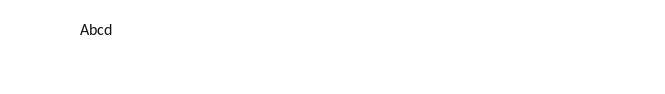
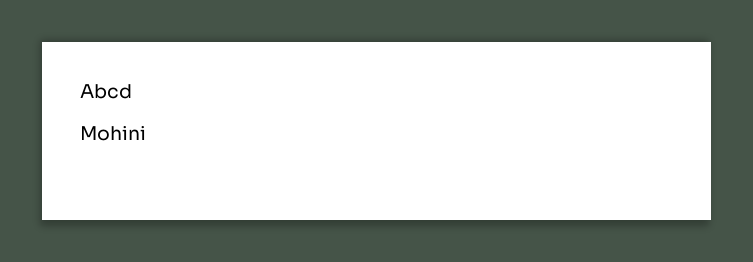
(112, 29) none -> [80,125,146,141] // Mohini

